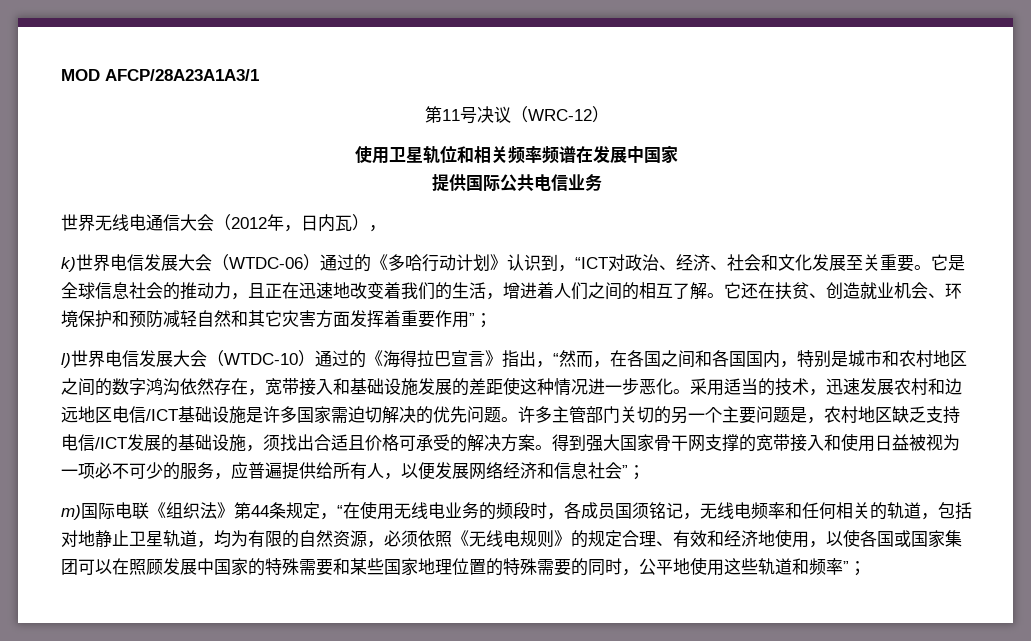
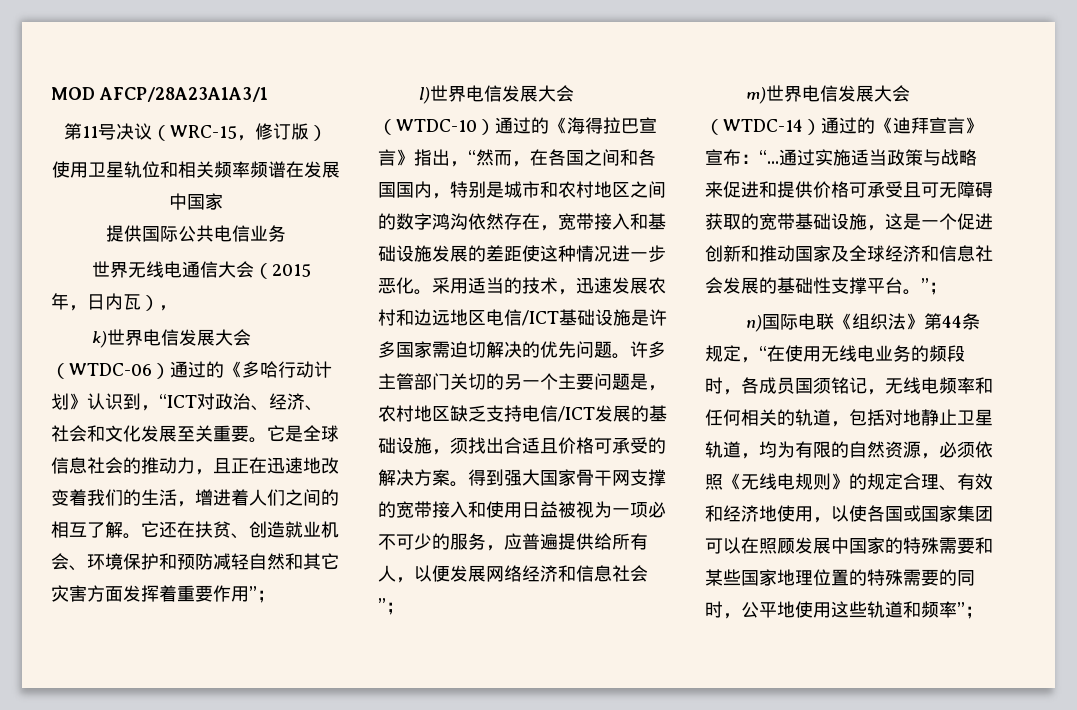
[527,109,592,121] WRC-12 -> [170,123,309,141] WRC-15，修订版
[231,217,267,229] 2012 -> [271,264,311,277] 2015
(81, 512) none -> [765,85,910,102] [705,117,983,135] [705,149,977,166] [705,181,993,198] [705,213,993,231] [705,245,993,262] [705,277,947,295] [745,315,762,332] 世界电信发展大会（WTDC-14）通过的《迪拜宣言》宣布：“...通过实施适当政策与战略来促进和提供价格可承受且可无障碍获取的宽带基础设施，这是一个促进创新和推动国家及全球经济和信息社会发展的基础性支撑平台。”； // n)

